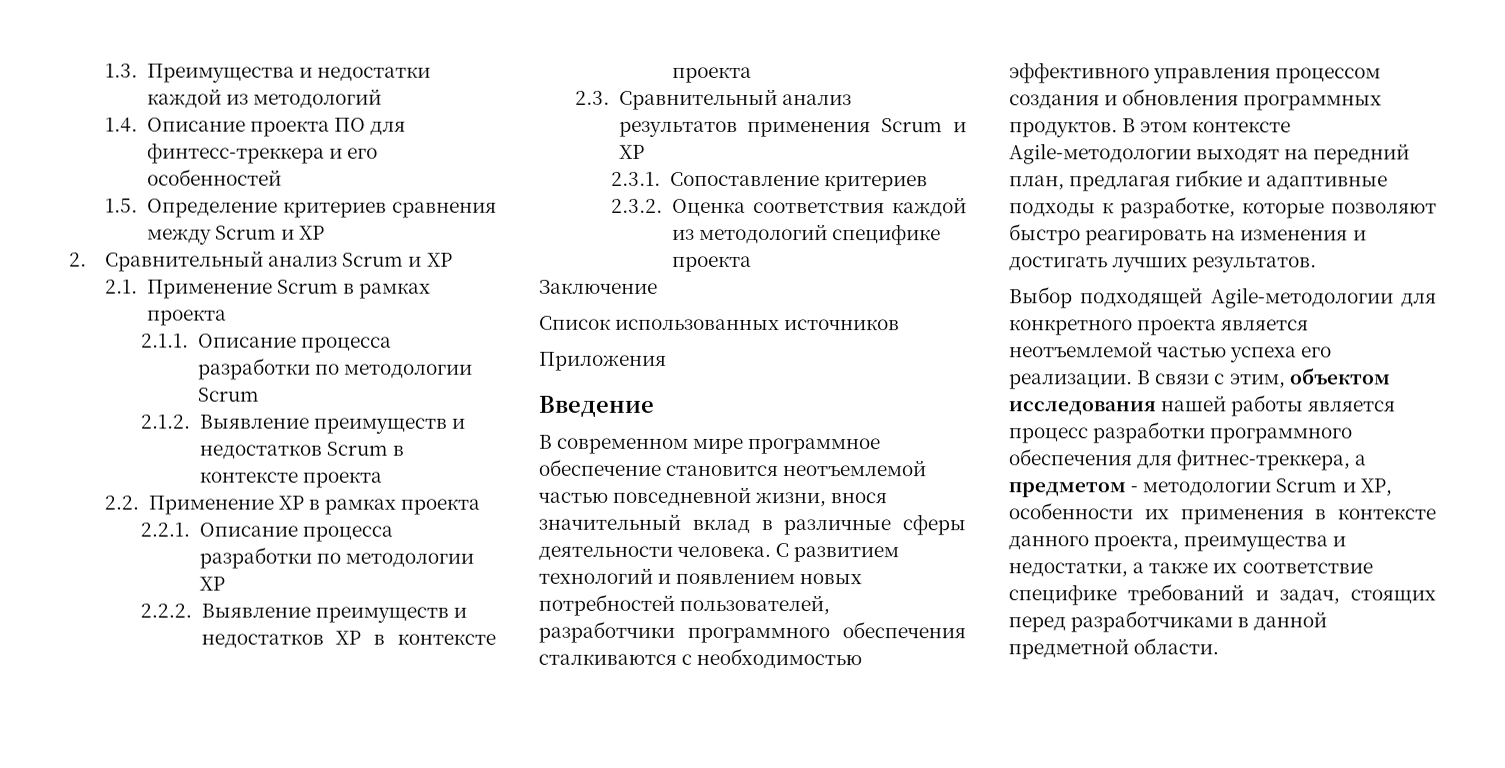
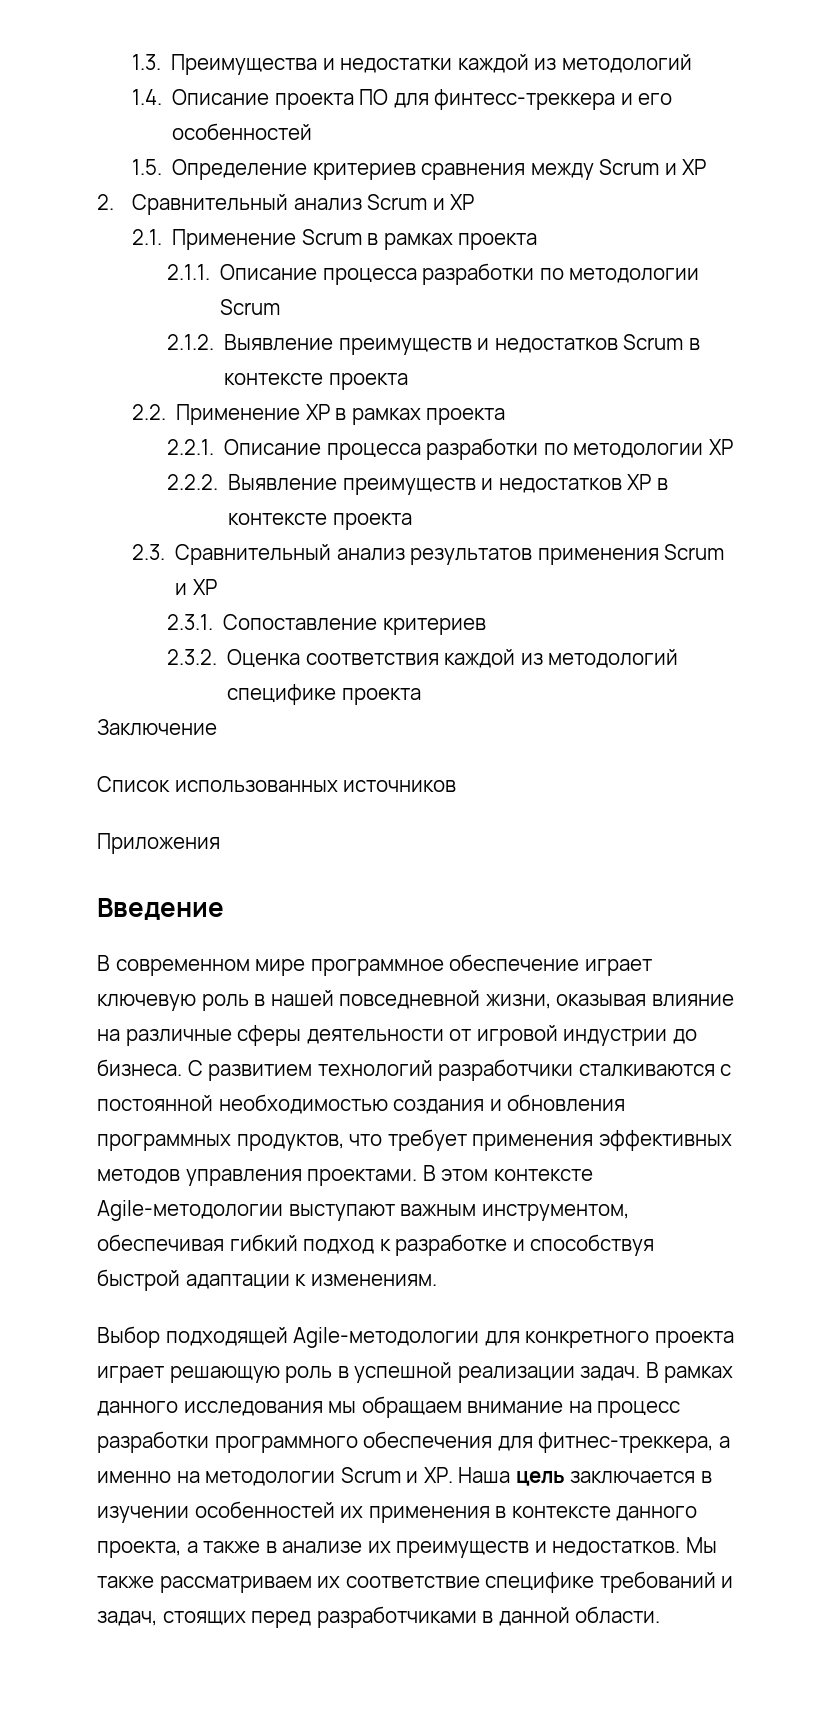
[665,460,927,477] [538,486,888,508] [538,513,966,536] [538,543,900,563] [538,567,863,585] [538,593,831,616] [538,620,966,644] [538,647,863,670] [1009,62,1382,84] [1009,88,1383,111] [1009,118,1292,138] [1009,143,1411,165] [1009,169,1388,192] [1009,196,1437,219] [1009,223,1367,246] [1009,256,1318,273] становится неотъемлемой частью повседневной жизни, внося значительный вклад в различные сферы деятельности человека. С развитием технологий и появлением новых потребностей пользователей, разработчики программного обеспечения сталкиваются с необходимостью эффективного управления процессом создания и обновления программных продуктов. В этом контексте Agile-методологии выходят на передний план, предлагая гибкие и адаптивные подходы к разработке, которые позволяют быстро реагировать на изменения и достигать лучших результатов. -> [584,959,652,976] [97,990,734,1011] [97,1025,697,1046] [97,1059,732,1081] [97,1094,626,1114] [97,1129,732,1151] [97,1165,593,1186] [97,1200,629,1221] [97,1234,655,1256] [97,1269,437,1291] играет ключевую роль в нашей повседневной жизни, оказывая влияние на различные сферы деятельности от игровой индустрии до бизнеса. С развитием технологий разработчики сталкиваются с постоянной необходимостью создания и обновления программных продуктов, что требует применения эффективных методов управления проектами. В этом контексте Agile-методологии выступают важным инструментом, обеспечивая гибкий подход к разработке и способствуя быстрой адаптации к изменениям.
[1221,319,1310,331] [1009,341,1333,363] [1008,367,1391,390] [1008,394,1396,417] является неотъемлемой частью успеха его реализации. В связи с этим, объектом исследования нашей работы является -> [97,1362,734,1383] [97,1396,592,1418] играет решающую роль в успешной реализации задач. В рамках данного исследования мы обращаем внимание на
[1008,482,1139,498] предметом - -> [97,1471,200,1483] именно на
[1359,478,1392,497] [1008,502,1133,520] XP, особенности -> [423,1467,712,1486] [97,1501,335,1523] XP. Наша цель заключается в изучении особенностей
[1183,535,1347,552] [1008,562,1209,578] преимущества и недостатки, а также -> [186,1537,717,1558] [97,1576,312,1593] а также в анализе их преимуществ и недостатков. Мы также рассматриваем
[1008,638,1129,660] предметной -> (570, 1616) none

